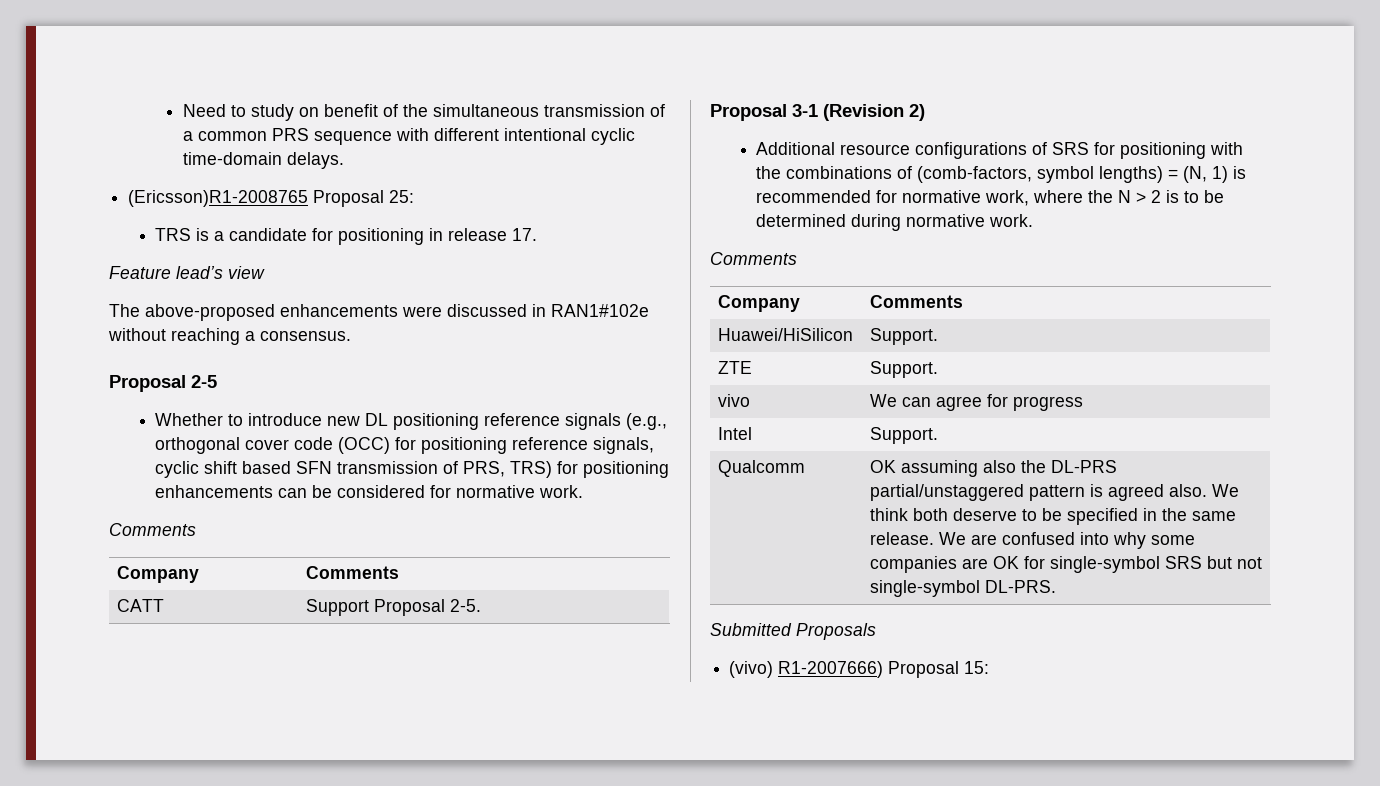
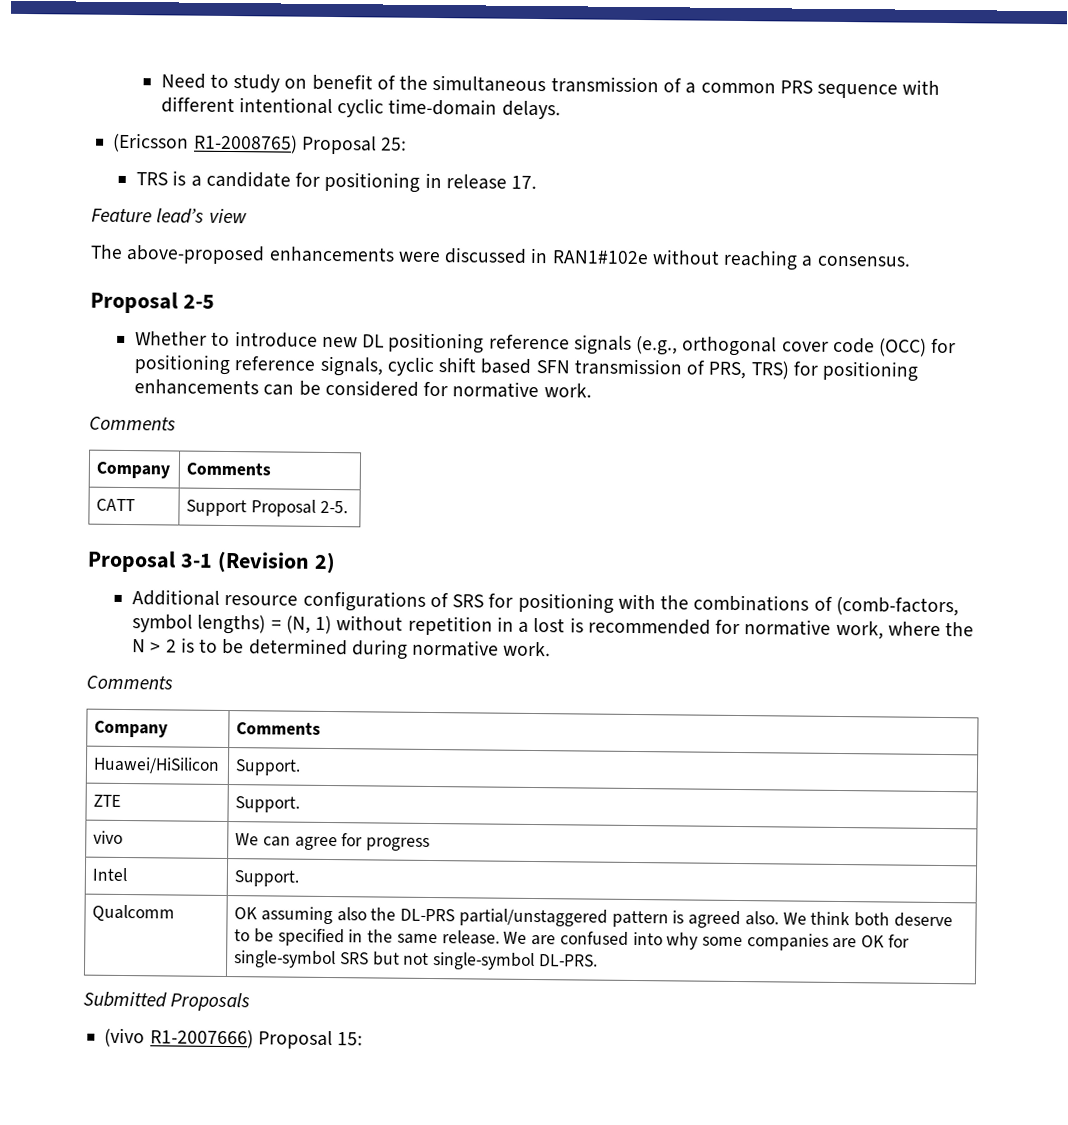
[128,190,309,207] (Ericsson)R1-2008765 -> [112,132,298,154] (Ericsson R1-2008765)
(1229, 174) none -> [336,615,566,636] without repetition in a lost
[729,661,774,678] (vivo) -> [104,1027,146,1048] (vivo

